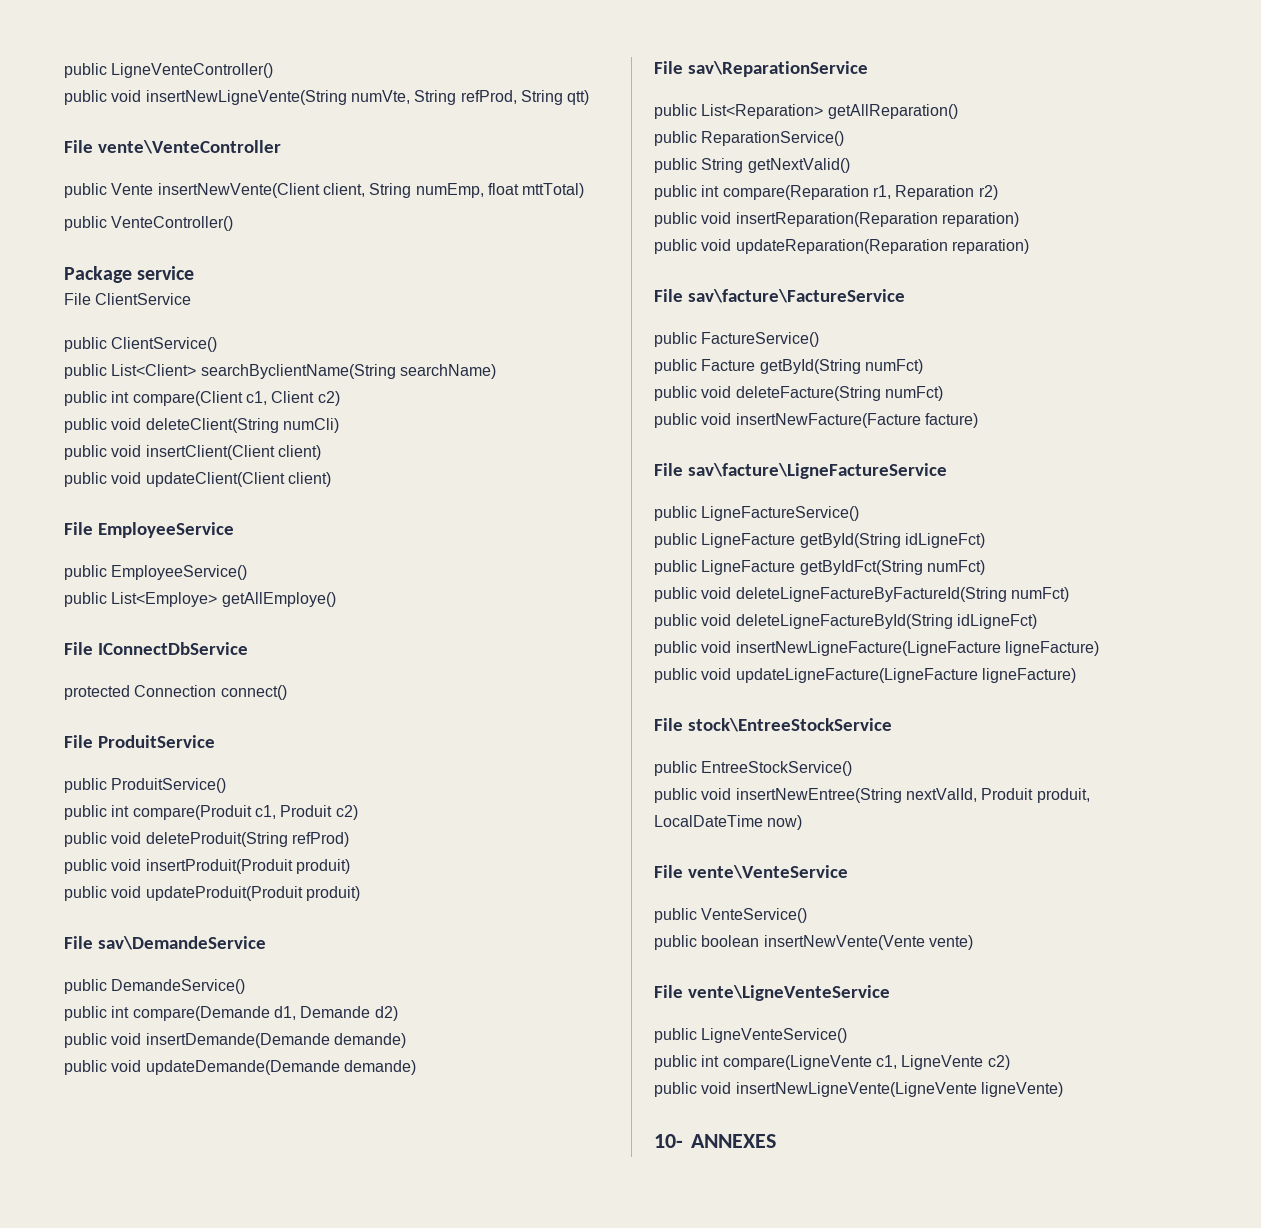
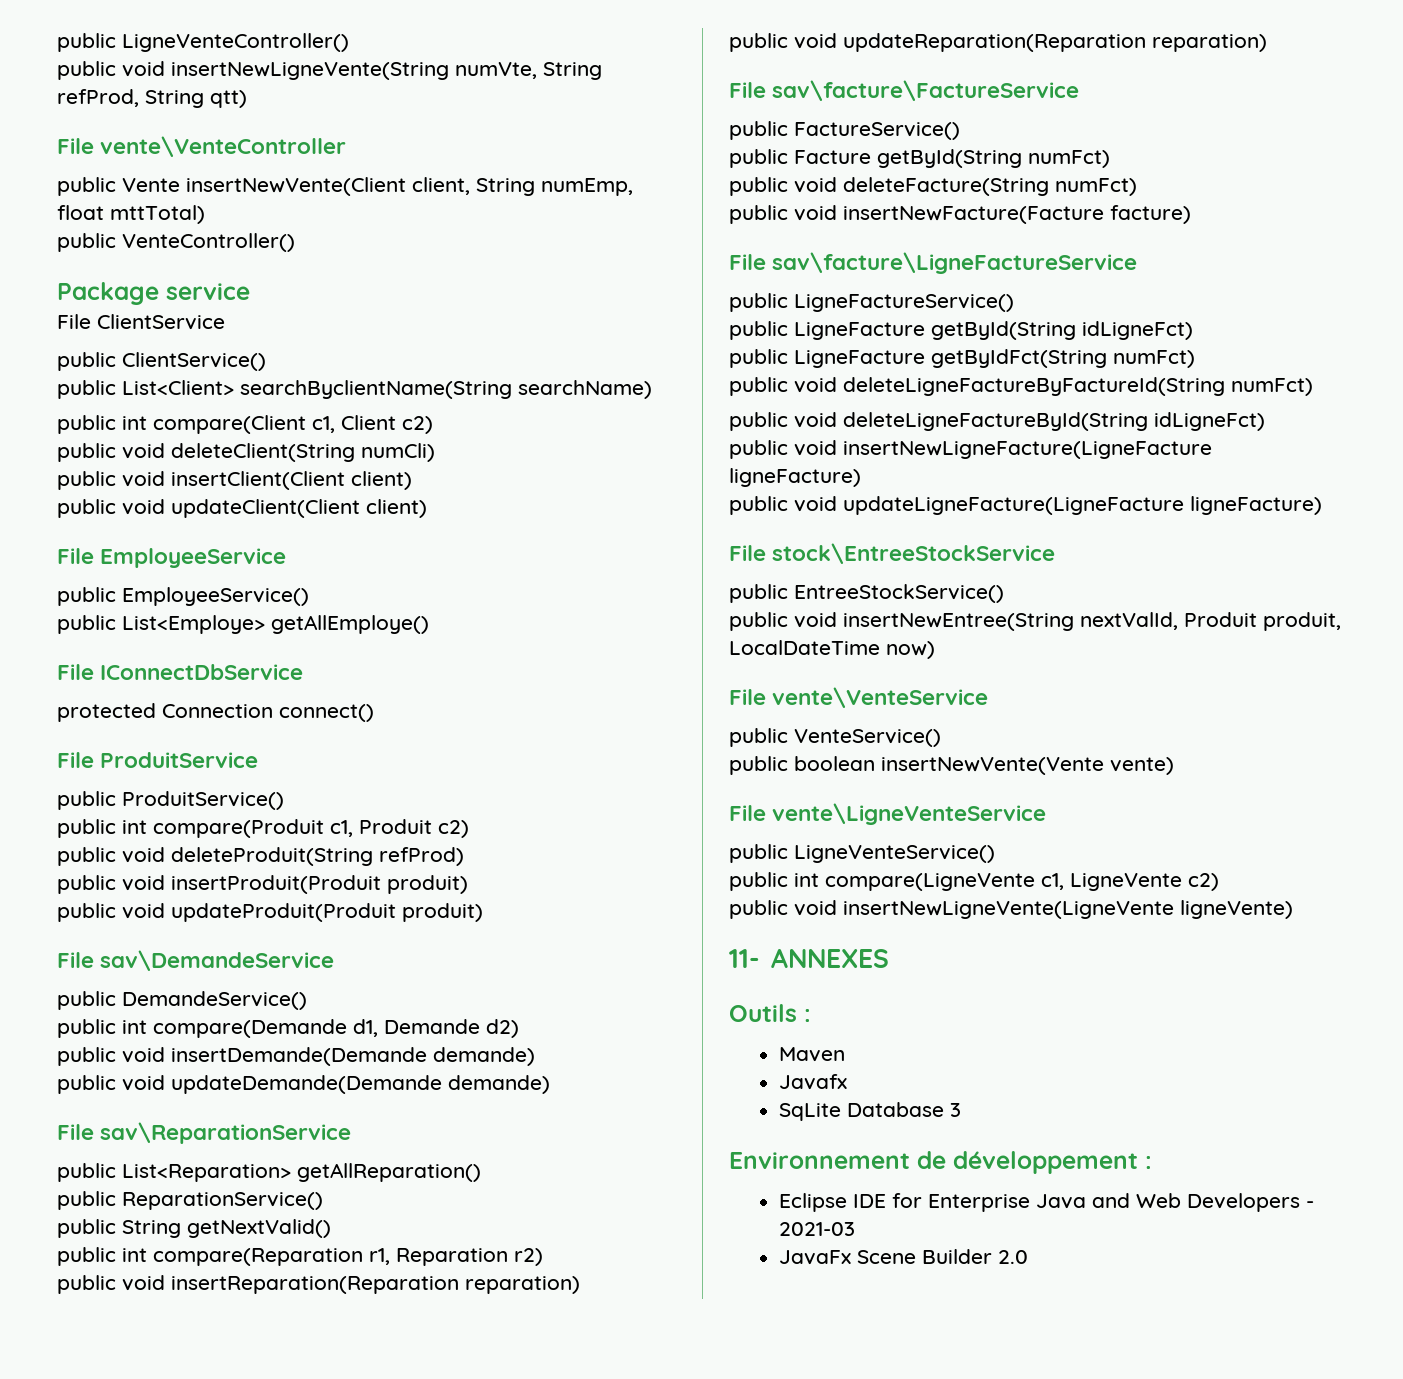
[654,1134,683,1148] 10- -> [729,949,760,968] 11-
(776, 1141) none -> [729,1004,811,1022] [778,1047,845,1062] [778,1074,847,1090] [778,1102,961,1121] [729,1151,1152,1174] [778,1193,1314,1212] [778,1222,855,1236] [778,1249,1028,1265] // Outils : // Maven // Javafx // SqLite Database 3 // Environnement de développement : // Eclipse IDE for Enterprise Java and Web Developers - 2021-03 // JavaFx Scene Builder 2.0

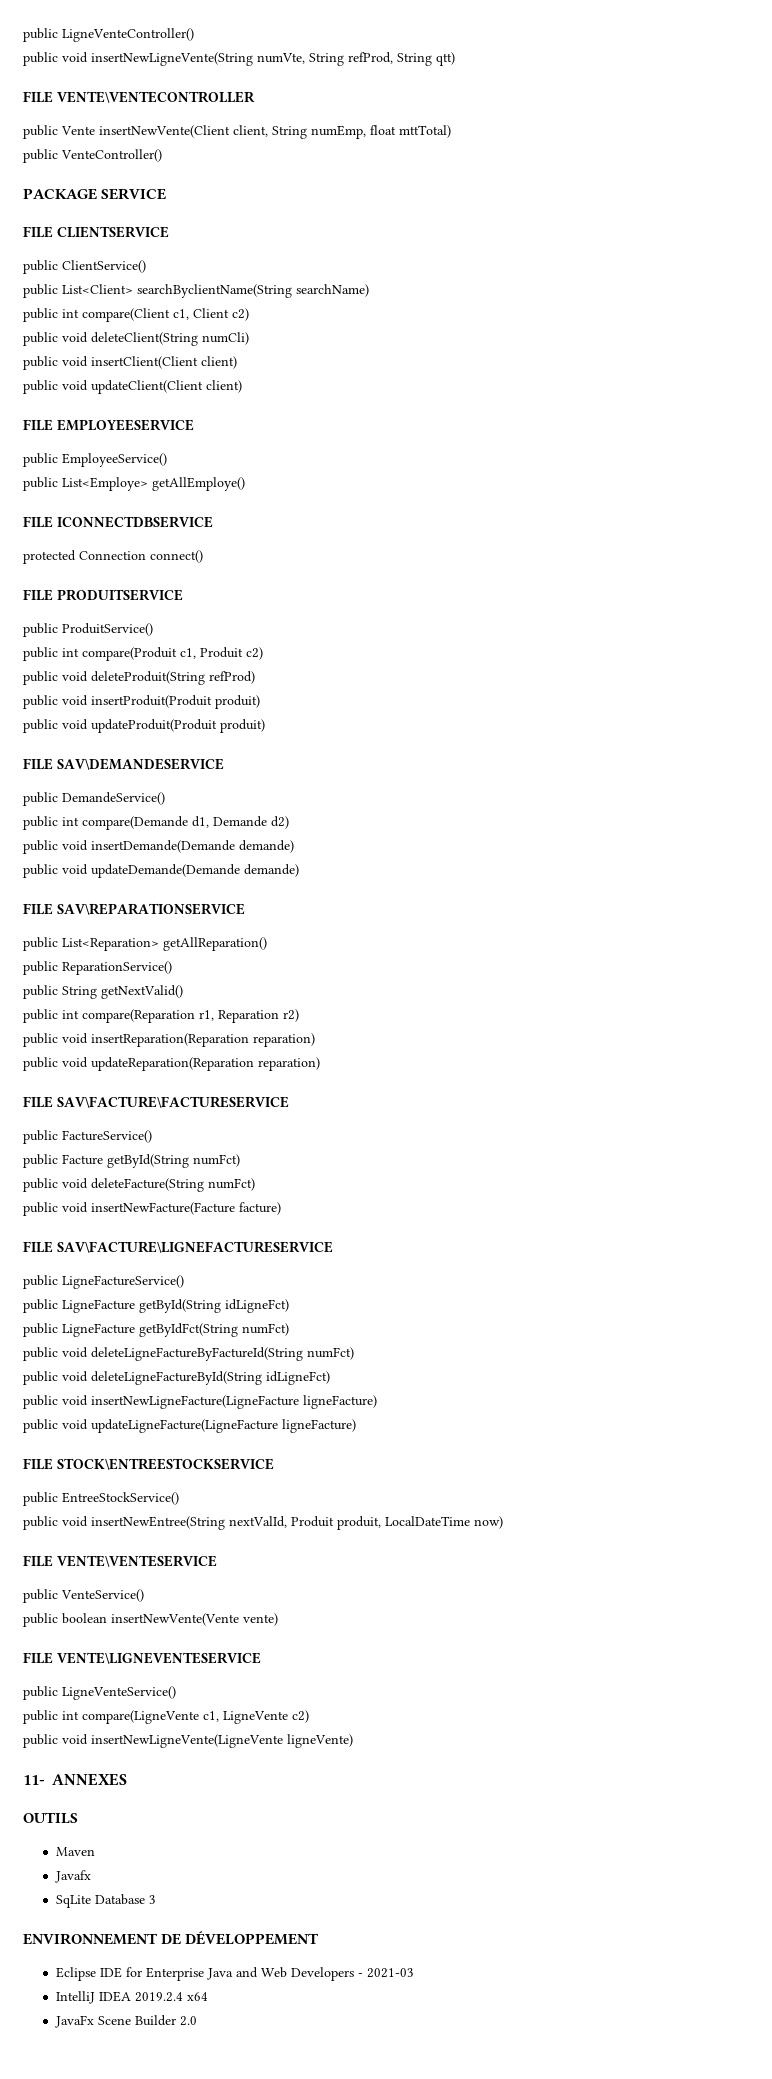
[57,136,347,157] File vente\VenteController -> [23,91,255,103] FILE VENTE\VENTECONTROLLER
[57,282,250,305] [57,314,225,330] Package service // File ClientService -> [23,188,167,200] [23,226,169,238] PACKAGE SERVICE // FILE CLIENTSERVICE
[57,548,287,568] File EmployeeService -> [23,419,194,431] FILE EMPLOYEESERVICE
[57,664,304,680] File IConnectDbService -> [23,516,213,528] FILE ICONNECTDBSERVICE
[57,752,259,768] File ProduitService -> [23,589,183,601] FILE PRODUITSERVICE
[57,950,335,971] File sav\DemandeService -> [23,758,224,770] FILE SAV\DEMANDESERVICE
[57,1122,352,1144] File sav\ReparationService -> [23,903,245,915] FILE SAV\REPARATIONSERVICE
[729,80,1080,101] File sav\facture\FactureService -> [23,1096,289,1108] FILE SAV\FACTURE\FACTURESERVICE
[729,252,1138,274] File sav\facture\LigneFactureService -> [23,1241,333,1253] FILE SAV\FACTURE\LIGNEFACTURESERVICE
[729,543,1056,564] File stock\EntreeStockService -> [23,1458,274,1470] FILE STOCK\ENTREESTOCKSERVICE
[729,687,989,708] File vente\VenteService -> [23,1555,217,1567] FILE VENTE\VENTESERVICE
[729,803,1047,825] File vente\LigneVenteService -> [23,1652,261,1664] FILE VENTE\LIGNEVENTESERVICE
[729,1004,811,1022] Outils : -> [23,1812,78,1824] OUTILS
[729,1151,1152,1174] Environnement de développement : -> [23,1931,319,1945] ENVIRONNEMENT DE DÉVELOPPEMENT
(855, 1229) none -> [55,1991,208,2004] // IntelliJ IDEA 2019.2.4 x64

